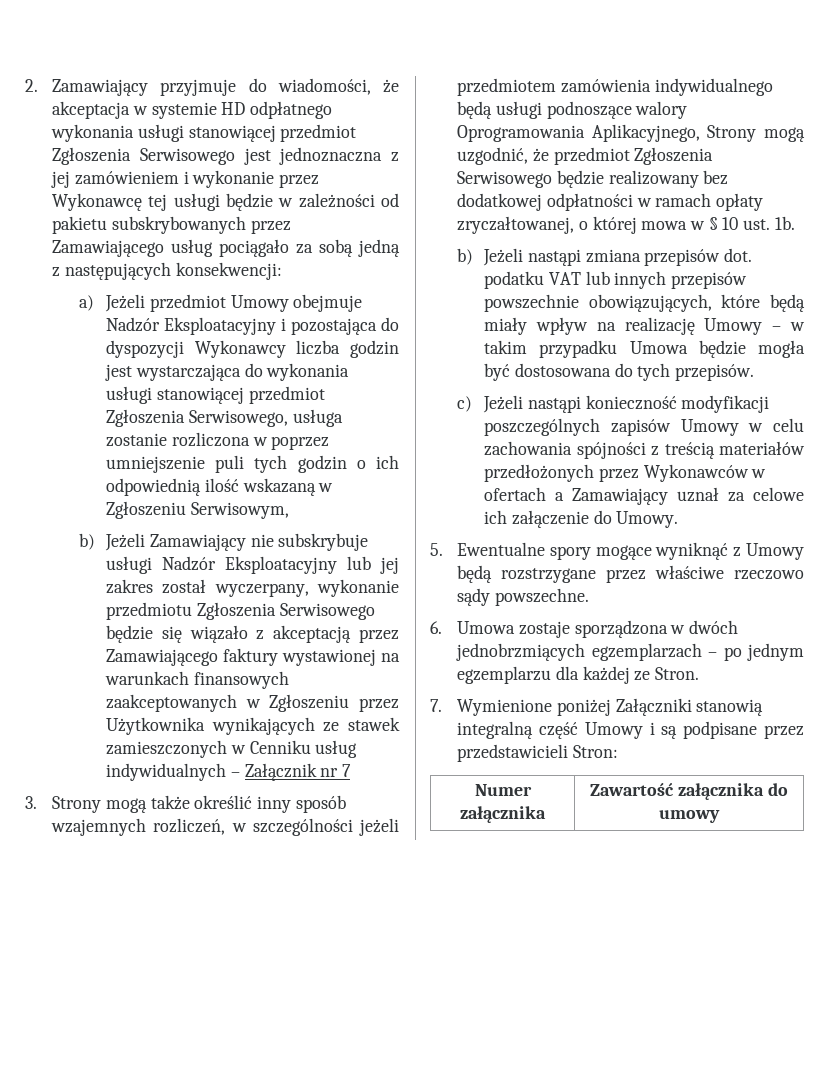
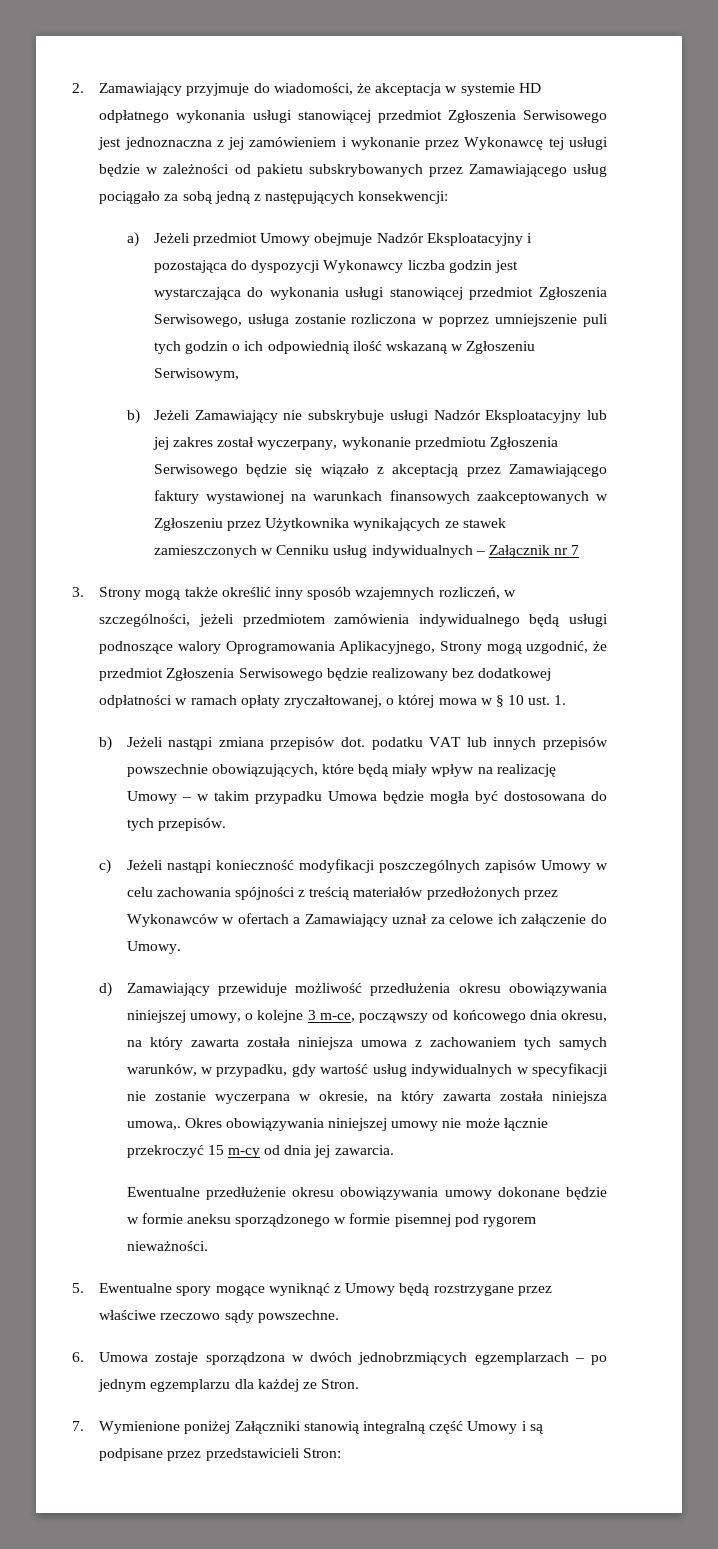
[252,818,353,836] szczególności -> [99,614,191,627] szczególności,
[774,216,795,230] 1b. -> [554,695,567,705] 1.
(679, 519) none -> [99,982,607,997] [126,1010,607,1023] [126,1037,607,1050] [126,1063,608,1077] [126,1091,607,1104] [126,1118,548,1131] [126,1145,394,1158] [126,1187,607,1200] [126,1213,536,1227] [126,1241,208,1251] // d) Zamawiający przewiduje możliwość przedłużenia okresu obowiązywania niniejszej umowy, o kolejne 3 m-ce, począwszy od końcowego dnia okresu, na który zawarta została niniejsza umowa z zachowaniem tych samych warunków, w przypadku, gdy wartość usług indywidualnych w specyfikacji nie zostanie wyczerpana w okresie, na który zawarta została niniejsza umowa,. Okres obowiązywania niniejszej umowy nie może łącznie przekroczyć 15 m-cy od dnia jej zawarcia. // Ewentualne przedłużenie okresu obowiązywania umowy dokonane będzie w formie aneksu sporządzonego w formie pisemnej pod rygorem nieważności.
[474,784,532,796] [460,806,546,823] [590,783,788,800] [659,810,720,823] // Numer załącznika | Zawartość załącznika do umowy -> (341, 1453) none

